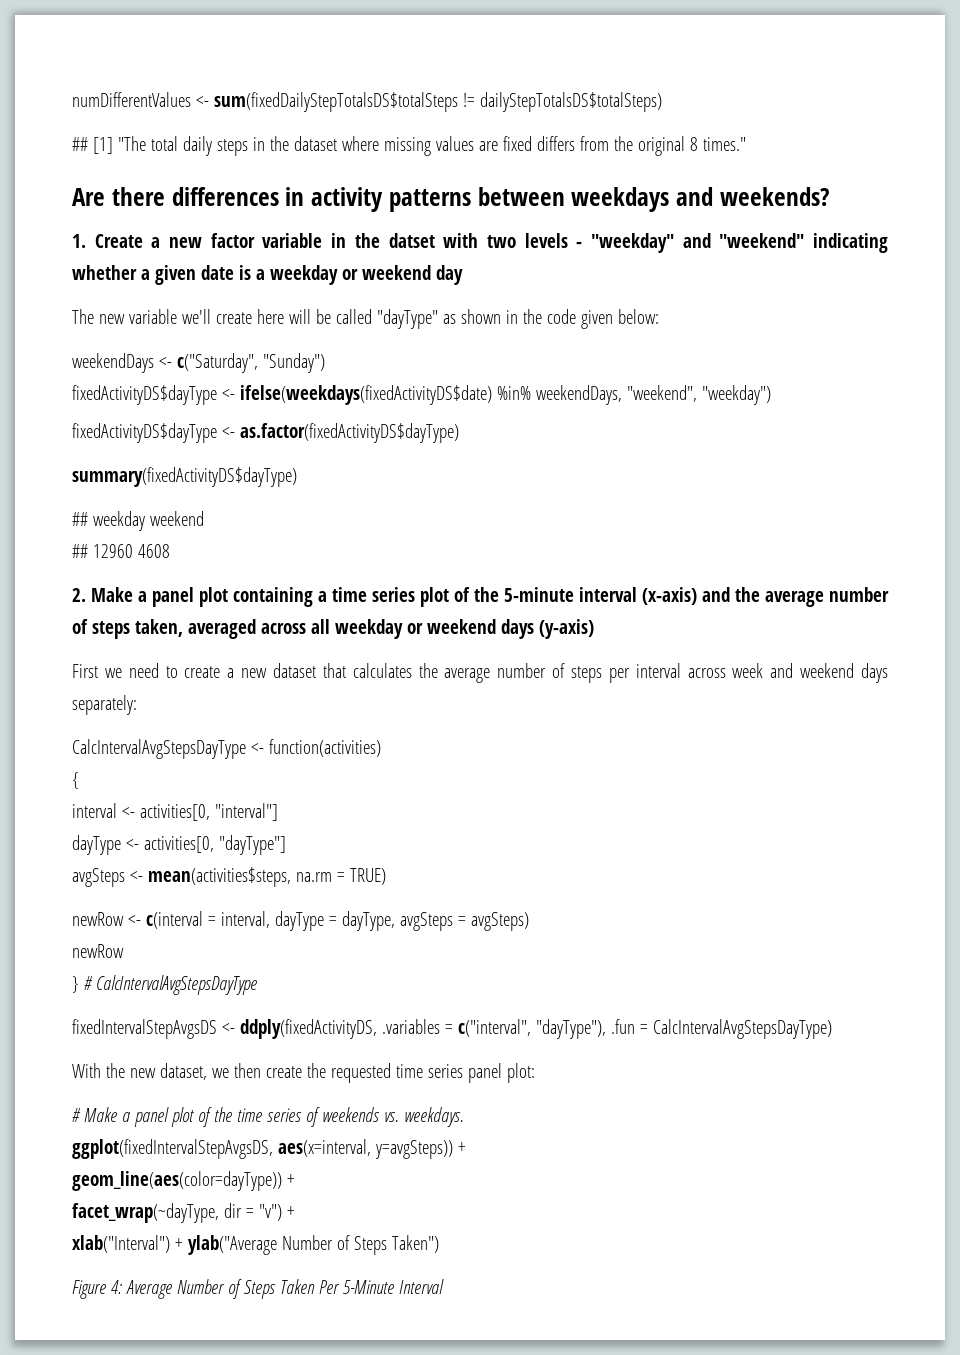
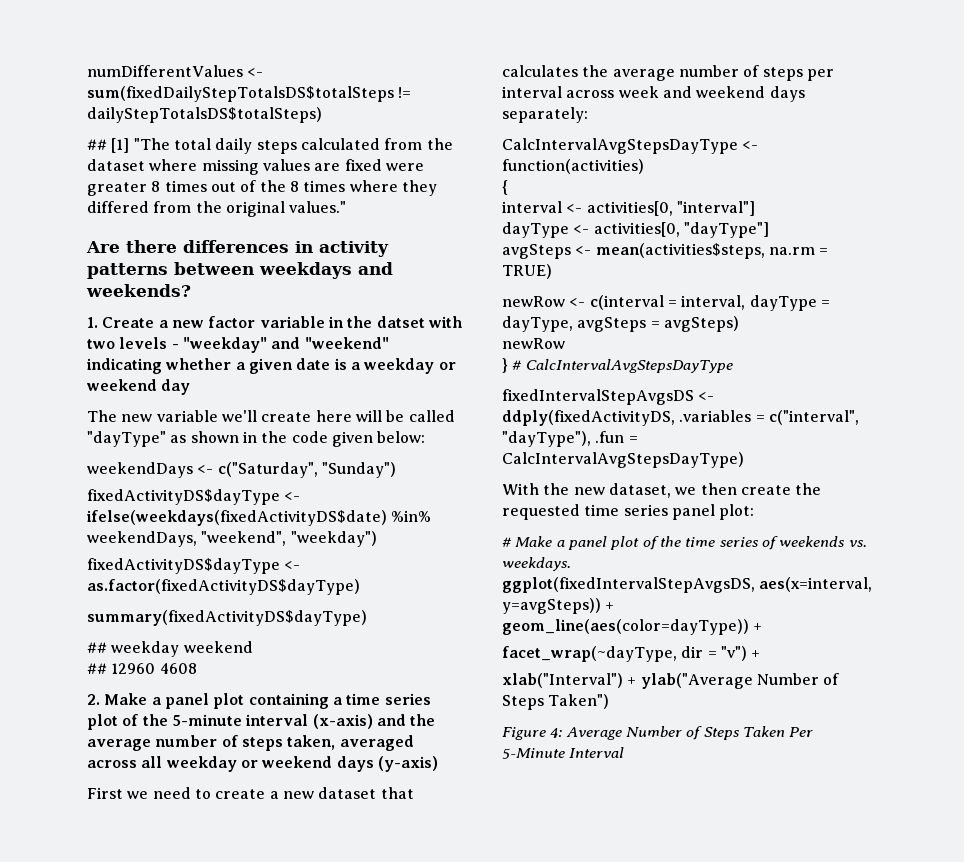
[252,137,265,151] in -> [300,138,423,150] calculated from
[536,136,575,151] differs -> [385,163,424,171] [87,180,437,196] [87,201,149,213] were greater 8 times out of the 8 times where they differed
[689,137,746,151] 8 times." -> [289,201,347,213] values."

